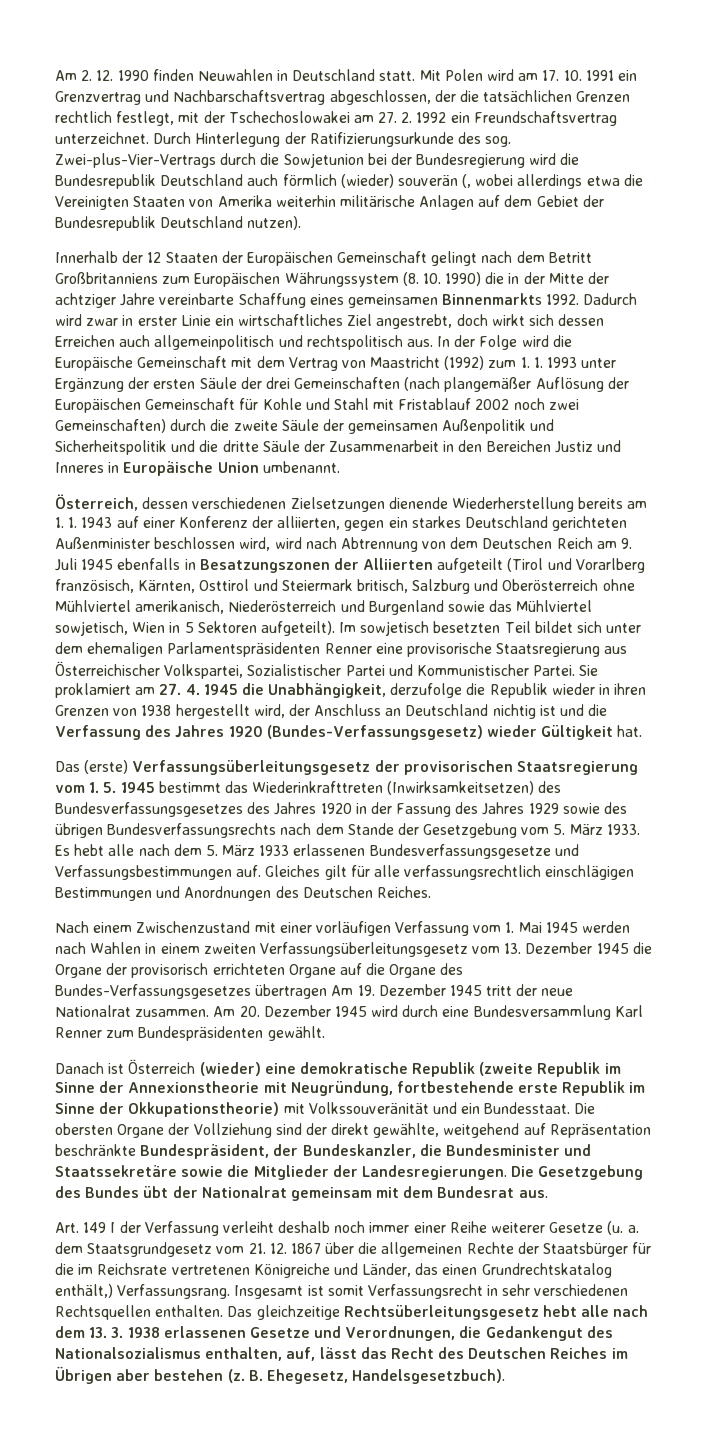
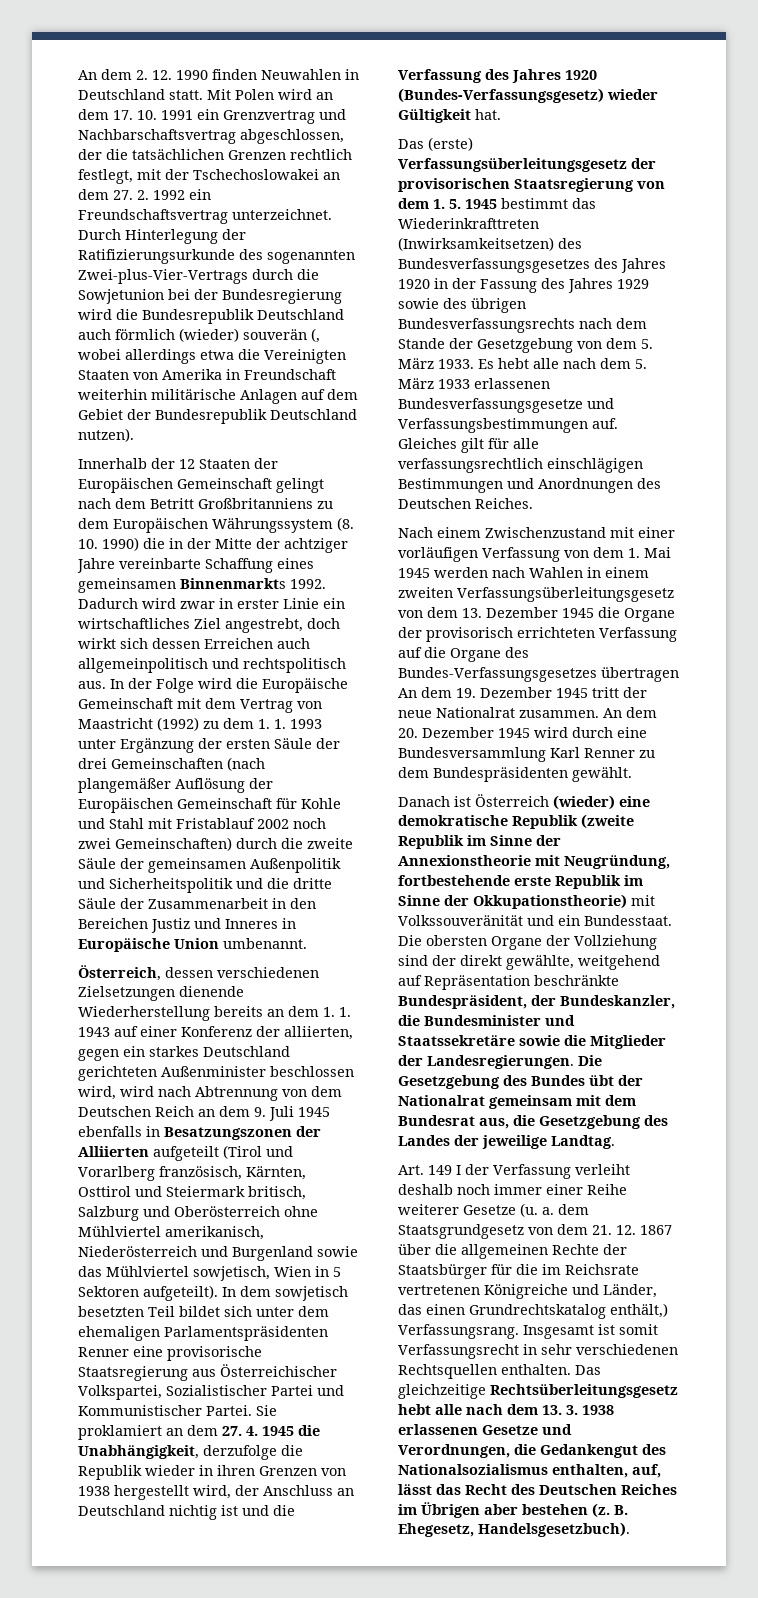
[55,70,77,81] Am -> [78,69,132,80] An dem
[518,73,539,81] am -> [316,92,333,100] [78,109,109,120] an dem
[353,115,374,123] am -> [323,172,340,180] [78,189,109,200] an dem
[485,136,512,147] sog. -> [267,250,355,264] sogenannten
(272, 201) none -> [226,369,336,380] in Freundschaft
[162,276,191,284] zum -> [317,501,333,509] [78,518,109,529] zu dem
[488,360,517,368] zum -> [203,718,254,729] zu dem
[627,501,648,509] am -> [267,1006,319,1017] an dem
[596,541,617,549] am -> [198,1106,250,1117] an dem
[339,622,357,633] Im -> [222,1286,271,1297] In dem
[135,687,156,695] am -> [166,1425,218,1436] an dem
[55,785,85,793] vom -> [637,181,665,189] [398,198,429,209] von dem
[521,827,550,835] vom -> [577,338,637,349] von dem
[473,925,502,933] vom -> [564,547,624,558] von dem
[472,946,501,954] vom -> [398,607,458,618] von dem
[288,964,336,978] Organe -> [599,627,677,642] Verfassung
[331,985,354,996] Am -> [398,687,452,698] An dem
[213,1006,236,1017] Am -> [603,707,657,718] An dem
[106,1030,135,1038] zum -> [639,750,655,758] [398,767,429,778] zu dem
[518,1190,548,1198] aus. -> [479,1115,668,1129] [398,1135,615,1149] aus, die Gesetzgebung des Landes der jeweilige Landtag.
[216,1246,245,1254] vom -> [528,1224,588,1235] von dem

